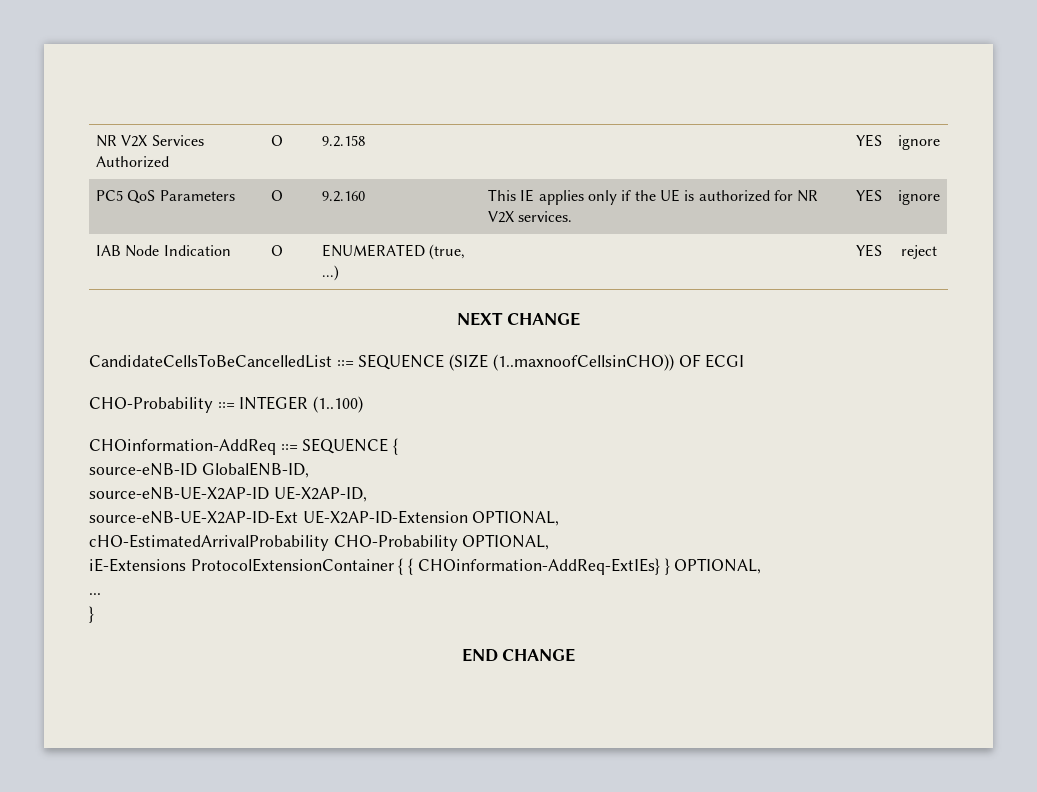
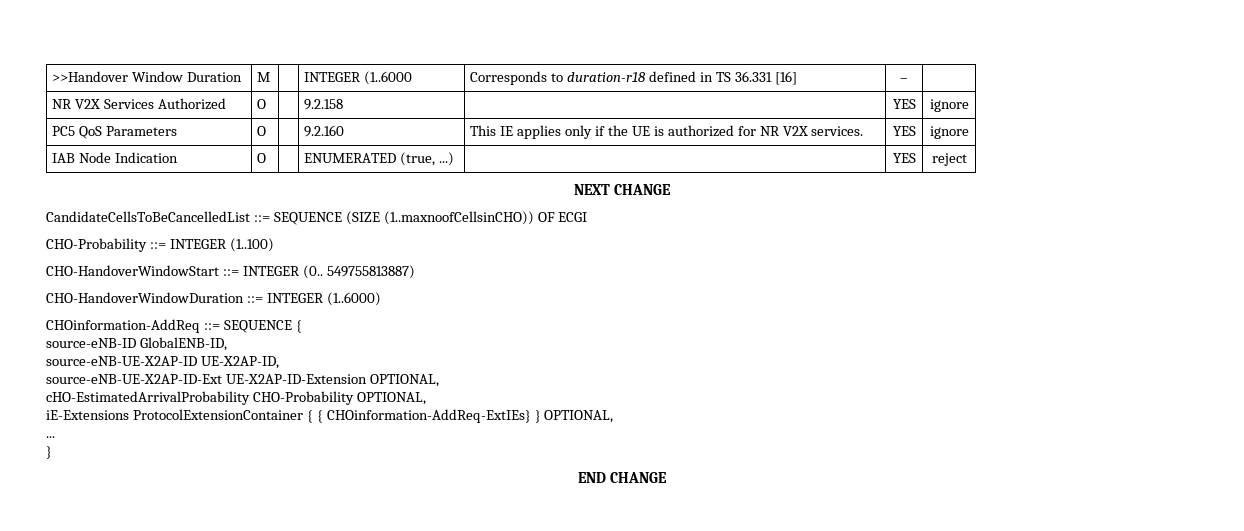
(96, 141) none -> [52,71,243,82] [257,72,271,82] [304,71,413,85] [470,71,797,85] [900,78,908,82] >>Handover Window Duration | M | | INTEGER (1..6000 | Corresponds to duration-r18 defined in TS 36.331 [16] | – | //
(364, 404) none -> [46,265,415,279] [46,292,381,306] // CHO-HandoverWindowStart ::= INTEGER (0.. 549755813887) // CHO-HandoverWindowDuration ::= INTEGER (1..6000)

